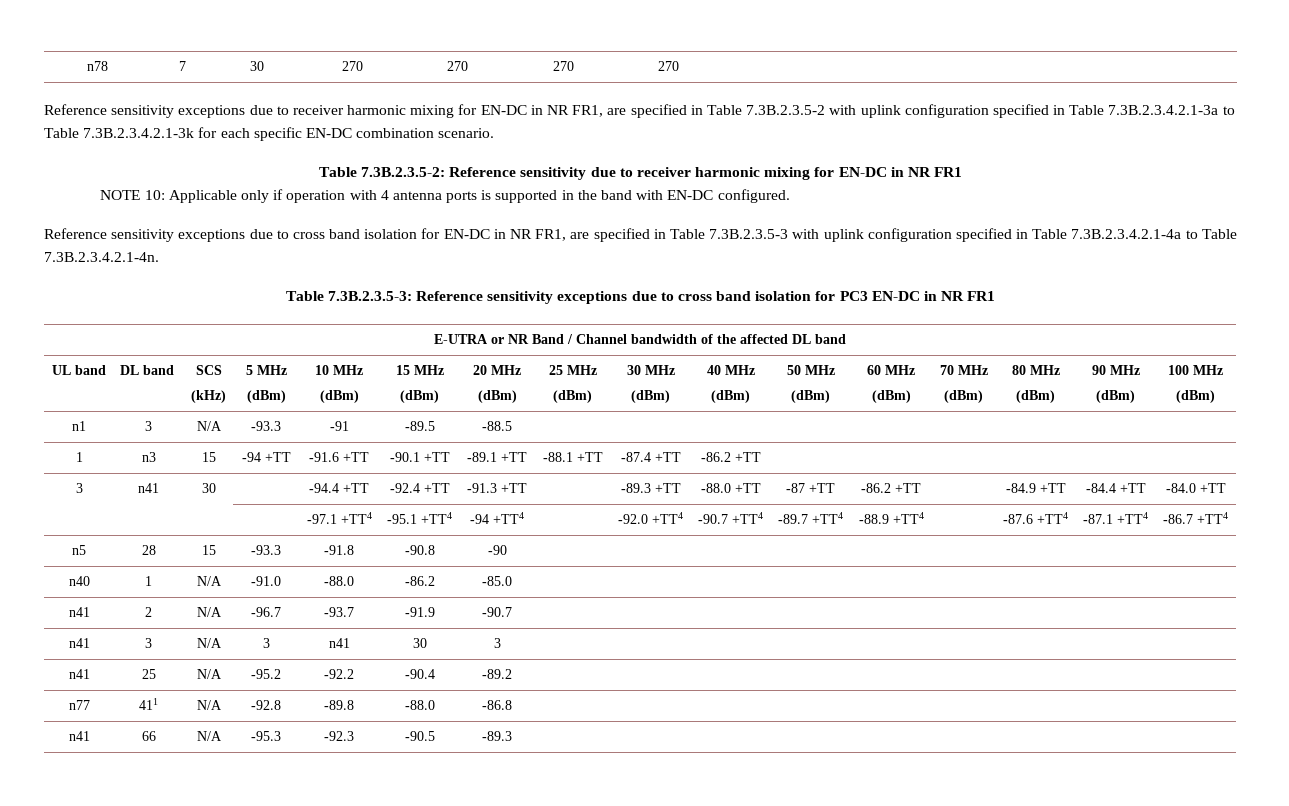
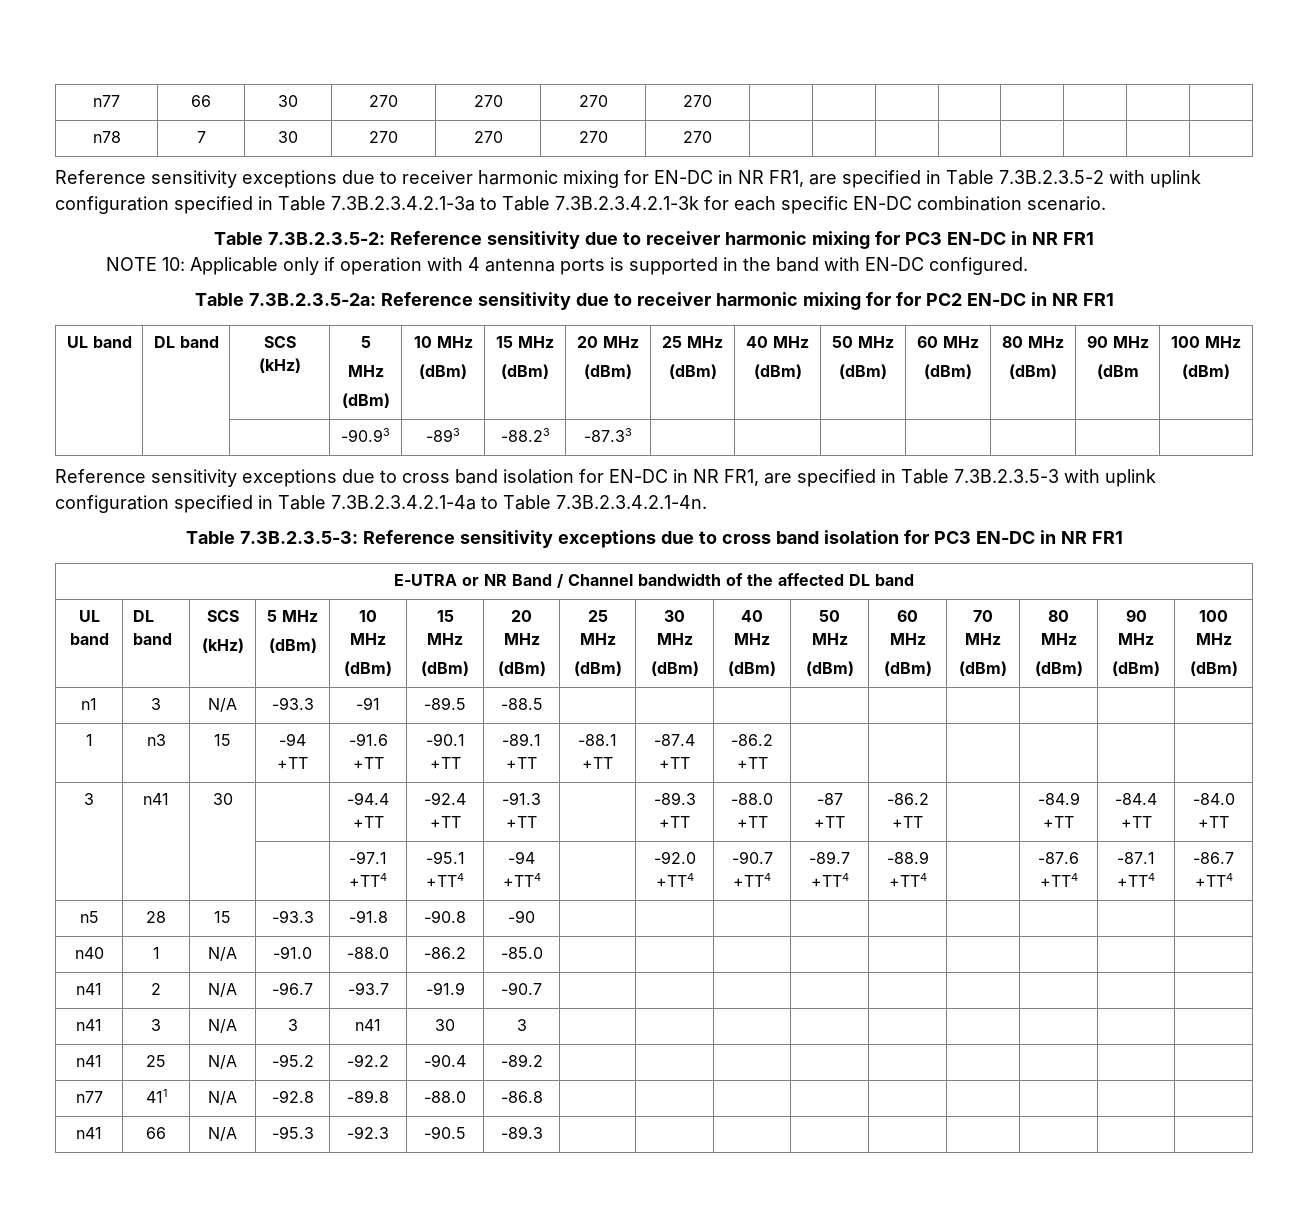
(86, 66) none -> [93,95,120,107] [191,95,211,107] [278,95,298,107] [369,95,398,107] [473,95,503,107] [578,95,608,107] [683,95,712,107] n77 | 66 | 30 | 270 | 270 | 270 | 270 | | | | | | | | //
(835, 172) none -> [905,232,942,245] PC3
(790, 196) none -> [194,292,1114,310] [66,336,132,348] [153,336,219,348] [263,336,296,348] [258,358,301,373] [360,336,371,348] [347,365,384,377] [341,393,390,408] [413,336,473,348] [419,364,467,379] [496,336,554,348] [501,364,549,379] [577,336,639,348] [584,364,632,379] [662,336,723,348] [668,364,717,379] [746,336,809,348] [753,364,802,379] [832,336,894,348] [839,364,887,379] [917,336,979,348] [924,364,972,379] [1002,336,1064,348] [1009,364,1057,379] [1086,335,1149,348] [1096,364,1139,379] [1171,336,1241,348] [1182,364,1230,379] [341,428,390,442] [426,428,460,442] [500,428,550,442] [584,428,632,442] // Table 7.3B.2.3.5-2a: Reference sensitivity due to receiver harmonic mixing for for PC2 EN-DC in NR FR1 // UL band | DL band | SCS (kHz) | 5 // MHz // (dBm) | 10 MHz // (dBm) | 15 MHz // (dBm) | 20 MHz // (dBm) | 25 MHz // (dBm) | 40 MHz // (dBm) | 50 MHz // (dBm) | 60 MHz // (dBm) | 80 MHz // (dBm) | 90 MHz // (dBm | 100 MHz // (dBm) // | | | -90.93 | -893 | -88.23 | -87.33 | | | | | | |

